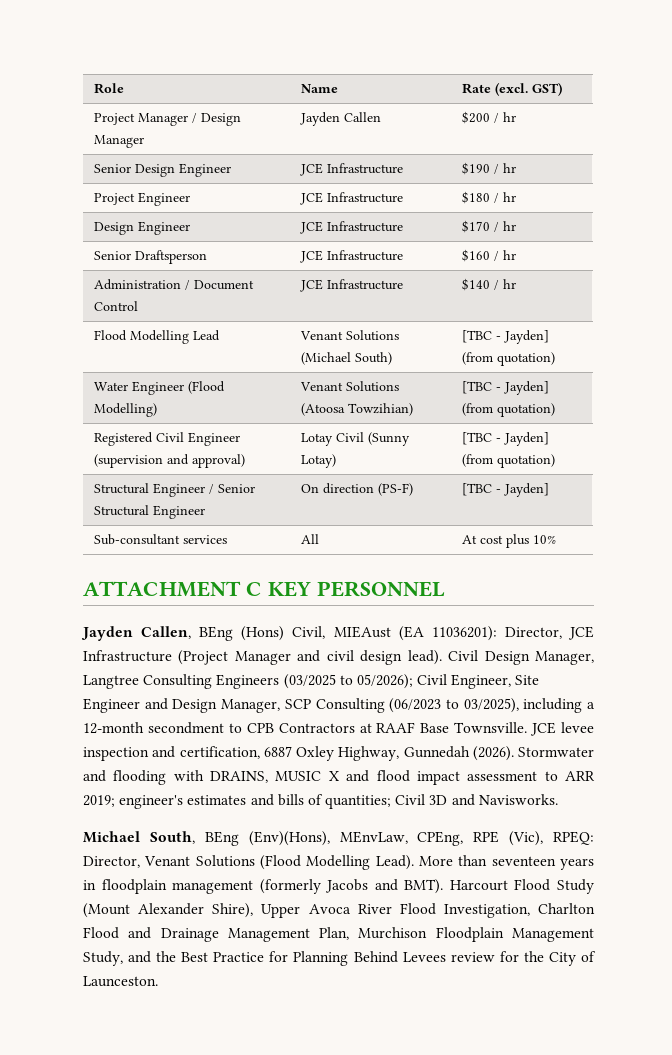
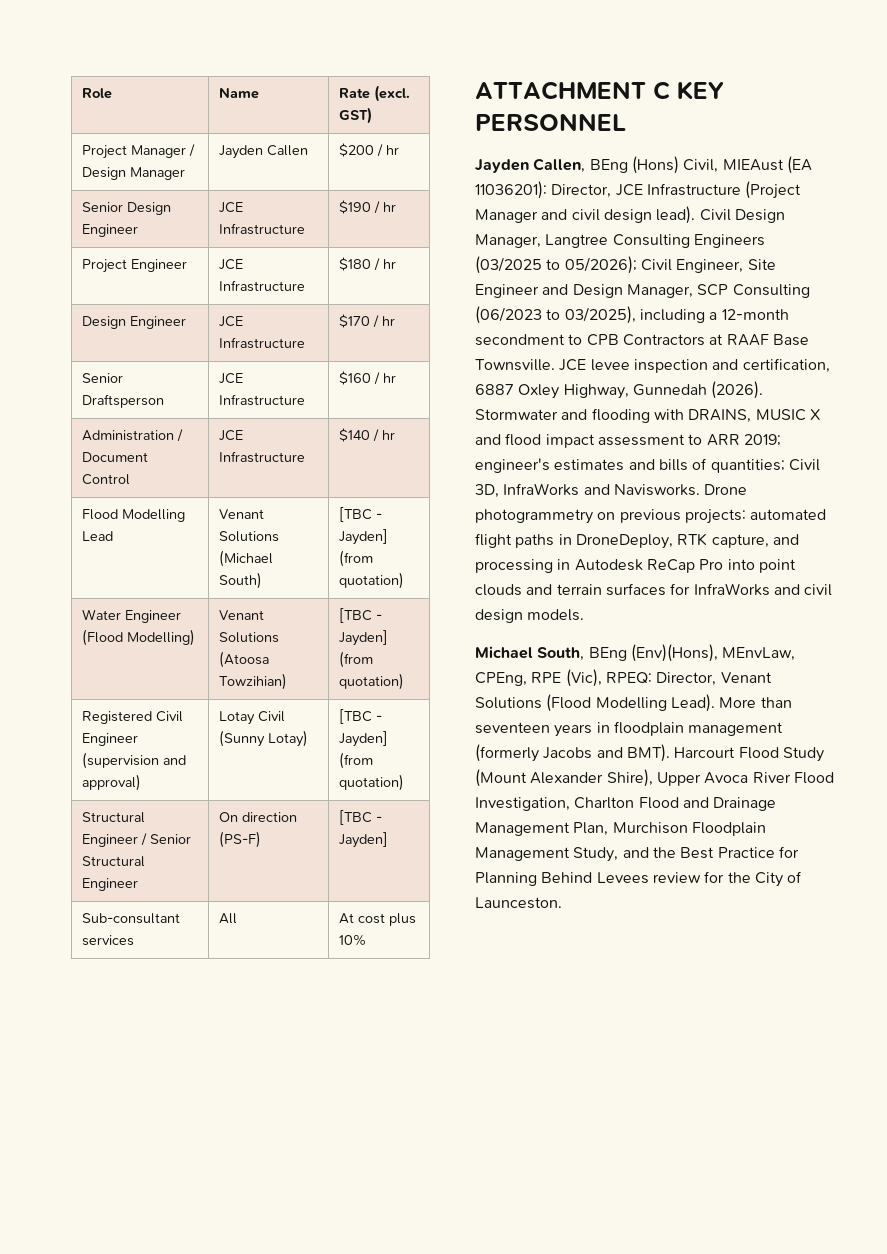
[429,795,448,805] 3D -> [475,483,580,498] 3D, InfraWorks
(558, 799) none -> [704,484,748,495] [475,509,827,524] [475,533,799,549] [475,559,796,573] [475,583,833,596] [475,609,585,623] Drone photogrammetry on previous projects: automated flight paths in DroneDeploy, RTK capture, and processing in Autodesk ReCap Pro into point clouds and terrain surfaces for InfraWorks and civil design models.

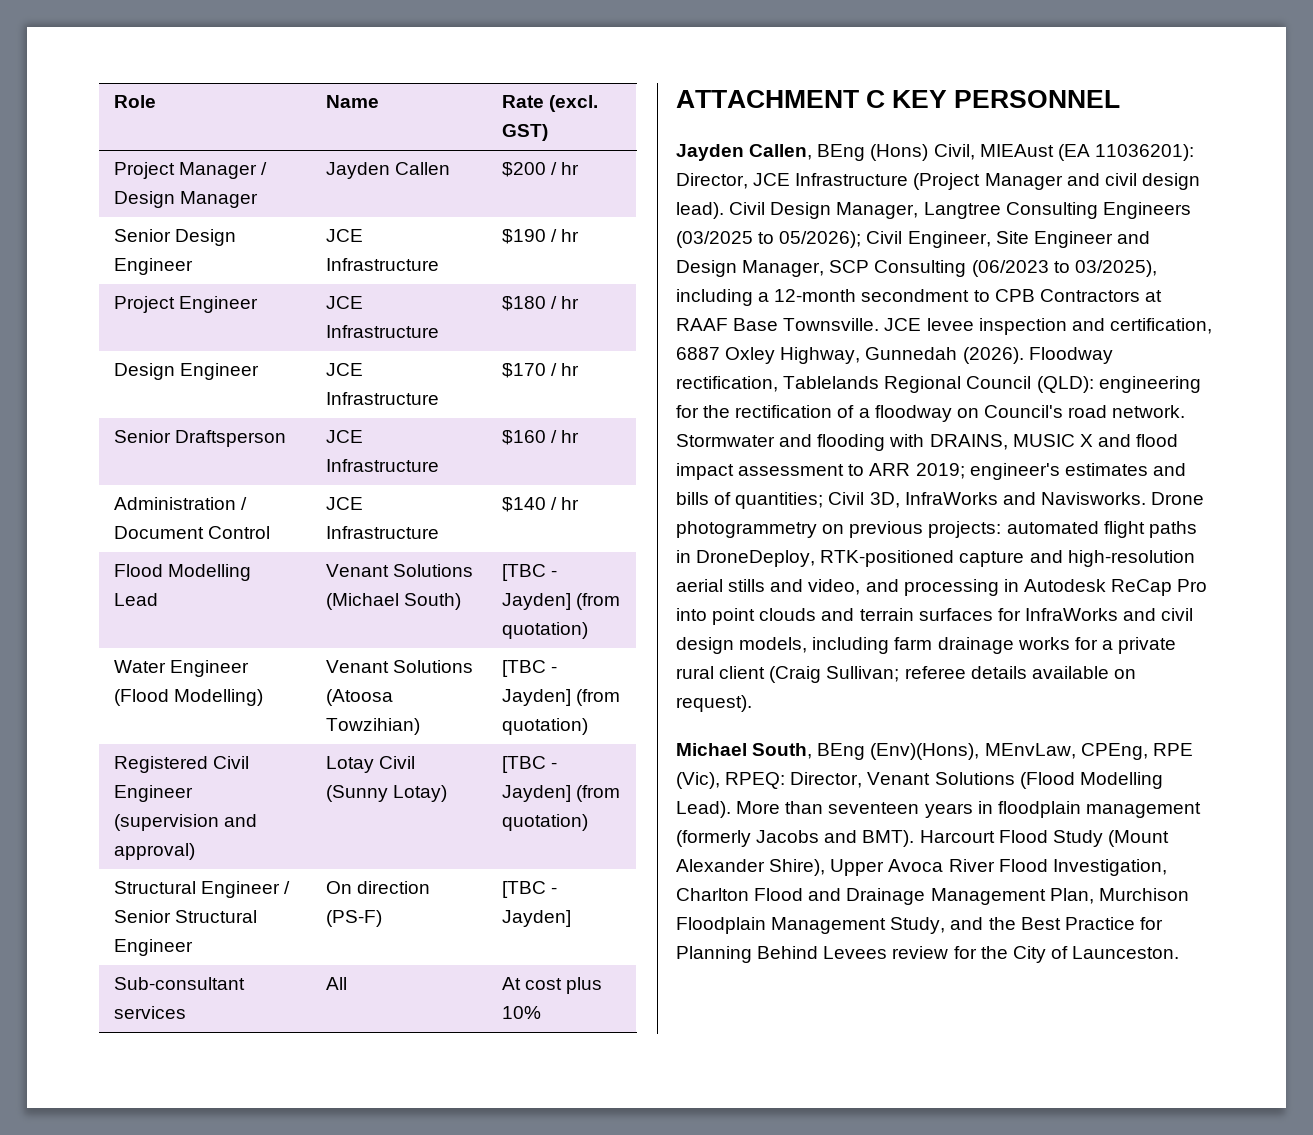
(764, 390) none -> [1028,347,1113,364] [676,376,1201,393] [676,405,1186,422] Floodway rectification, Tablelands Regional Council (QLD): engineering for the rectification of a floodway on Council's road network.
[677,533,769,548] RTK capture, -> [820,550,1195,567] [676,579,861,595] RTK-positioned capture and high-resolution aerial stills and video,
[527,609,585,621] models. -> [739,637,1177,654] [676,666,1136,683] [676,695,752,712] models, including farm drainage works for a private rural client (Craig Sullivan; referee details available on request).

